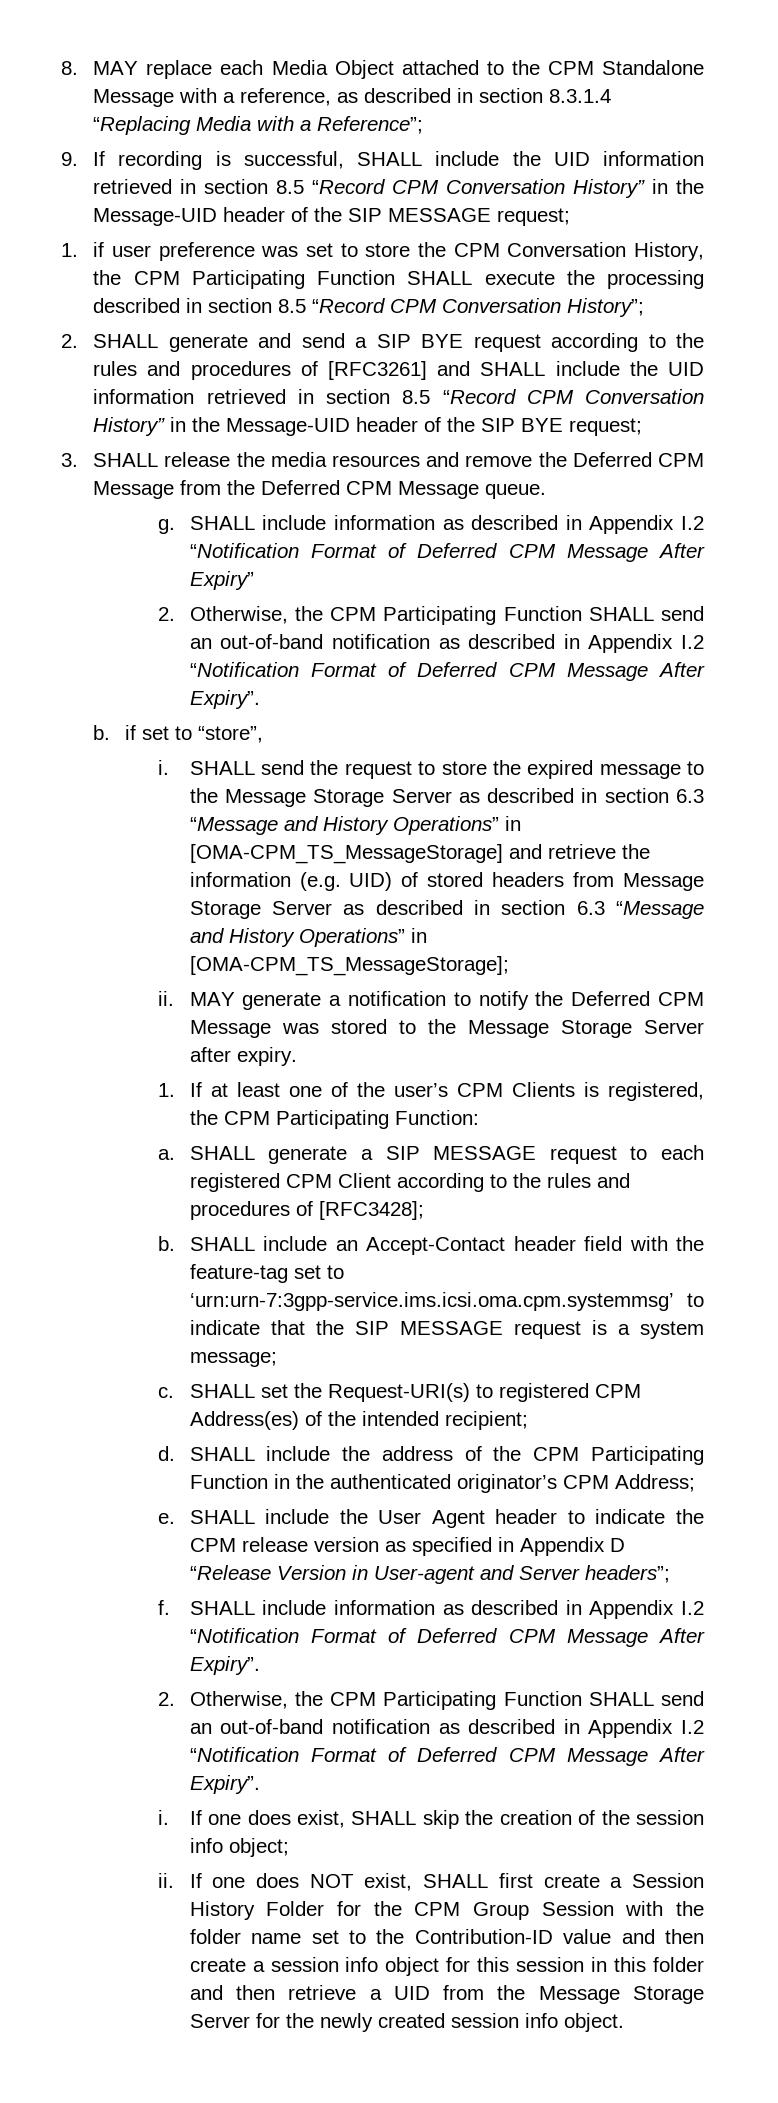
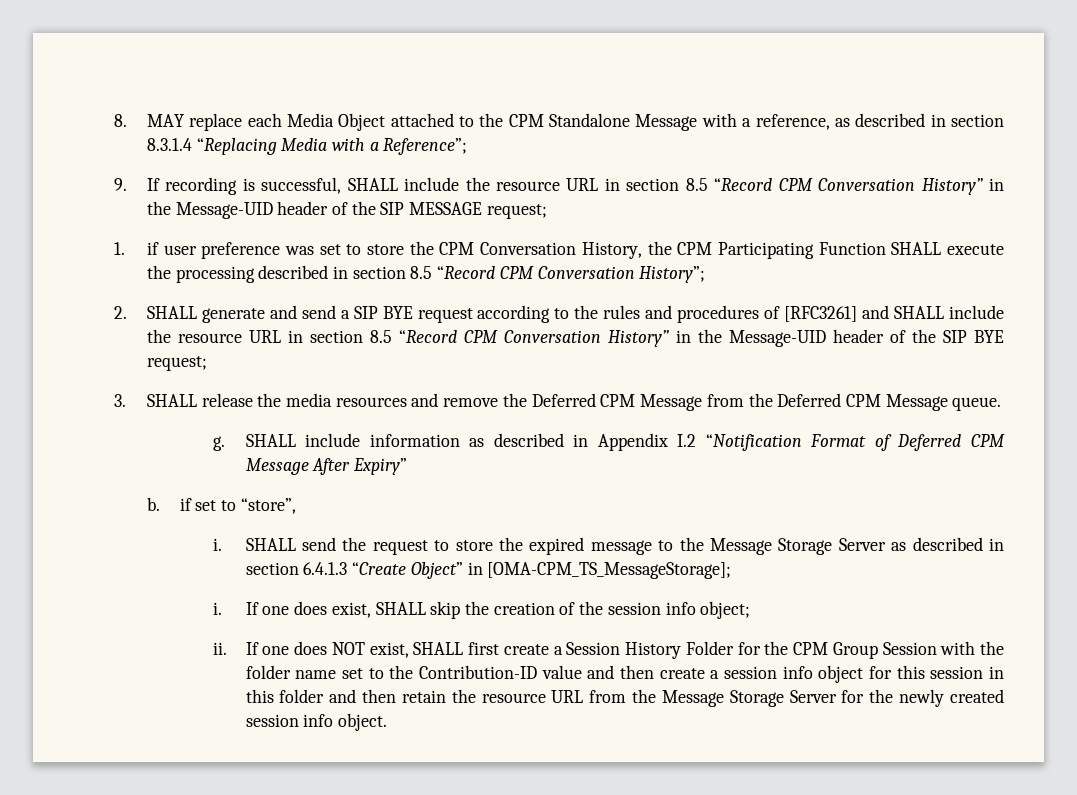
[553,151,704,166] [93,179,173,194] UID information retrieved -> [495,178,599,191] resource URL
[668,362,704,376] [93,389,286,404] UID information retrieved -> [177,330,281,343] resource URL
[157,606,705,625] [189,634,705,653] [189,662,706,681] [189,690,260,709] // 2. Otherwise, the CPM Participating Function SHALL send an out-of-band notification as described in Appendix I.2 “Notification Format of Deferred CPM Message After Expiry”. -> (408, 466) none
[675,789,704,803] [189,816,521,835] [189,844,650,864] [189,872,704,891] [189,900,704,919] [189,928,427,947] [189,956,509,976] [157,991,704,1010] [189,1019,704,1038] [189,1047,297,1066] [157,1082,704,1101] [189,1110,479,1129] [157,1145,705,1164] [189,1173,630,1192] [189,1201,424,1220] [157,1236,704,1255] [189,1264,344,1283] [189,1292,704,1311] [189,1320,704,1339] [189,1352,277,1367] [157,1383,641,1402] [189,1411,528,1430] [157,1446,705,1465] [189,1474,695,1493] [157,1509,704,1528] [189,1537,625,1556] [189,1565,670,1584] [157,1600,705,1619] [189,1628,706,1647] [189,1656,260,1675] [157,1691,705,1710] [189,1719,705,1738] [189,1747,706,1766] [189,1775,260,1794] 6.3 “Message and History Operations” in [OMA-CPM_TS_MessageStorage] and retrieve the information (e.g. UID) of stored headers from Message Storage Server as described in section 6.3 “Message and History Operations” in [OMA-CPM_TS_MessageStorage]; // ii. MAY generate a notification to notify the Deferred CPM Message was stored to the Message Storage Server after expiry. // 1. If at least one of the user’s CPM Clients is registered, the CPM Participating Function: // a. SHALL generate a SIP MESSAGE request to each registered CPM Client according to the rules and procedures of [RFC3428]; // b. SHALL include an Accept-Contact header field with the feature-tag set to ‘urn:urn-7:3gpp-service.ims.icsi.oma.cpm.systemmsg’ to indicate that the SIP MESSAGE request is a system message; // c. SHALL set the Request-URI(s) to registered CPM Address(es) of the intended recipient; // d. SHALL include the address of the CPM Participating Function in the authenticated originator’s CPM Address; // e. SHALL include the User Agent header to indicate the CPM release version as specified in Appendix D “Release Version in User-agent and Server headers”; // f. SHALL include information as described in Appendix I.2 “Notification Format of Deferred CPM Message After Expiry”. // 2. Otherwise, the CPM Participating Function SHALL send an out-of-band notification as described in Appendix I.2 “Notification Format of Deferred CPM Message After Expiry”. -> [303,562,732,579] 6.4.1.3 “Create Object” in [OMA-CPM_TS_MessageStorage];
[288,1985,430,2000] retrieve a UID -> [401,689,584,703] retain the resource URL

